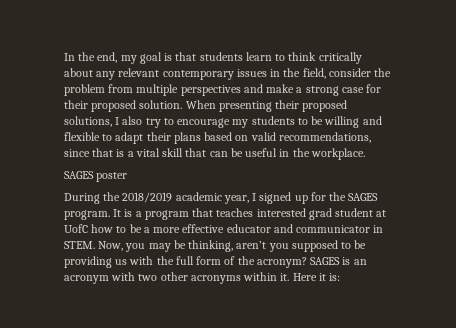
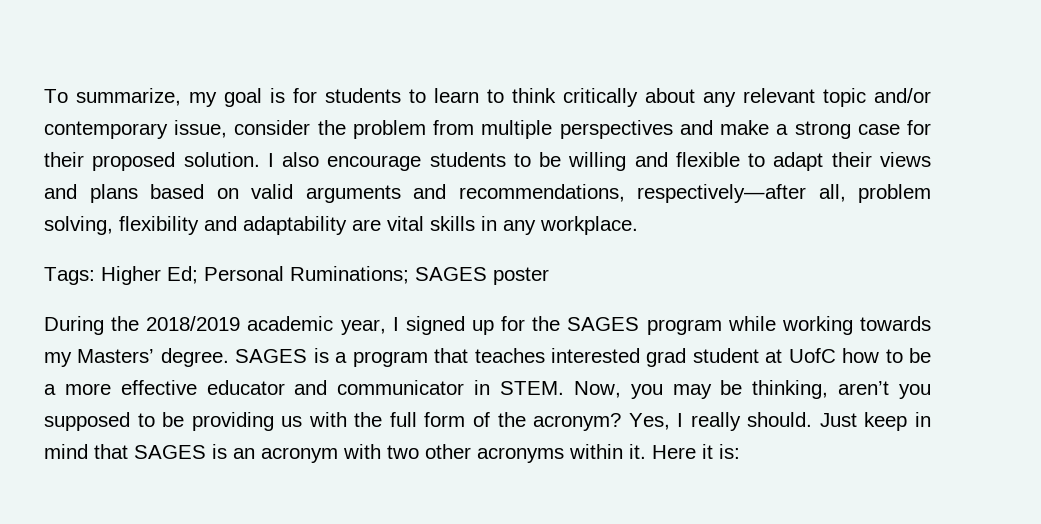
[64,52,243,64] In the end, my goal is that students -> [44,88,426,107] To summarize, my goal is for students to
[162,68,326,80] contemporary issues in the field, -> [823,88,931,107] [44,120,228,139] topic and/or contemporary issue,
[185,100,348,112] [64,116,249,128] When presenting their proposed solutions, I also try to encourage my -> [267,152,422,171] I also encourage
(171, 136) none -> [879,152,931,167] [44,184,77,199] views and
[278,132,371,143] [64,148,365,160] recommendations, since that is a vital skill that can be useful in the workplace. // -> [305,184,931,203] [44,216,638,235] [44,266,409,285] arguments and recommendations, respectively—after all, problem solving, flexibility and adaptability are vital skills in any workplace. // Tags: Higher Ed; Personal Ruminations;
[64,209,122,220] program. It -> [646,316,931,335] [44,348,308,367] program while working towards my Masters’ degree. SAGES
(307, 262) none -> [628,412,931,431] [44,444,128,459] Yes, I really should. Just keep in mind that

